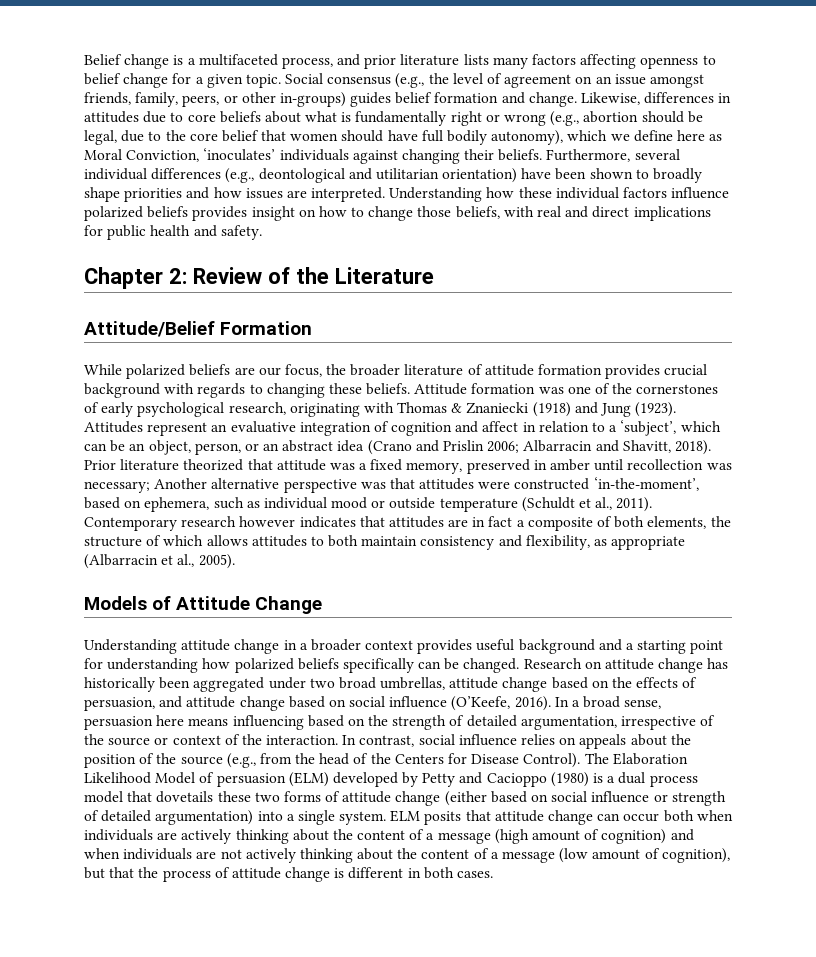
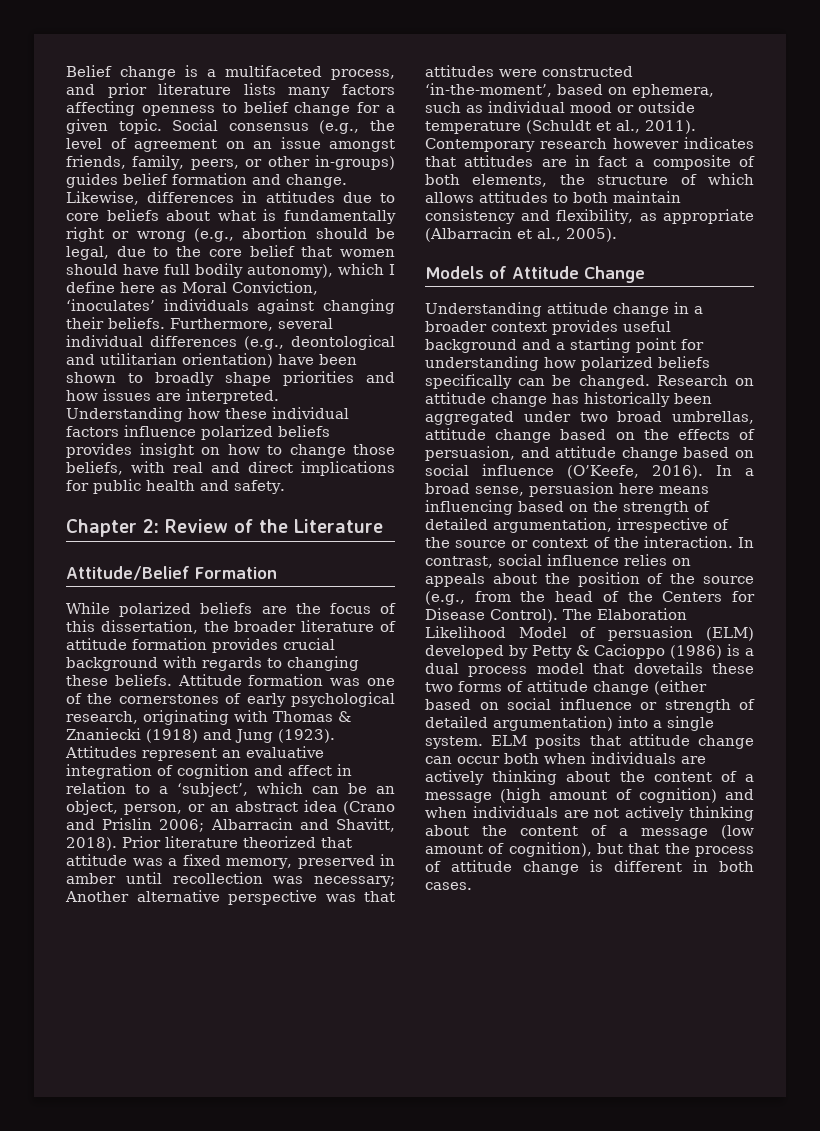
[610,134,630,141] we -> [389,264,395,275] I
[258,364,322,377] our focus, -> [295,603,396,614] [66,620,198,634] the focus of this dissertation,
[459,772,589,787] and Cacioppo (1980) -> [576,644,722,659] & Cacioppo (1986)

